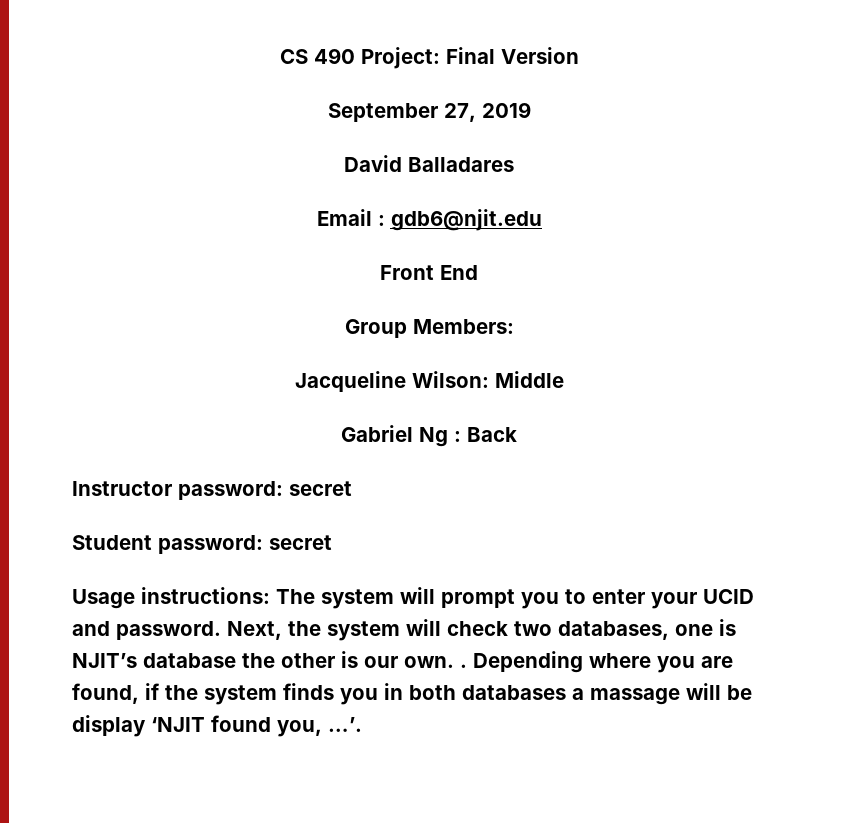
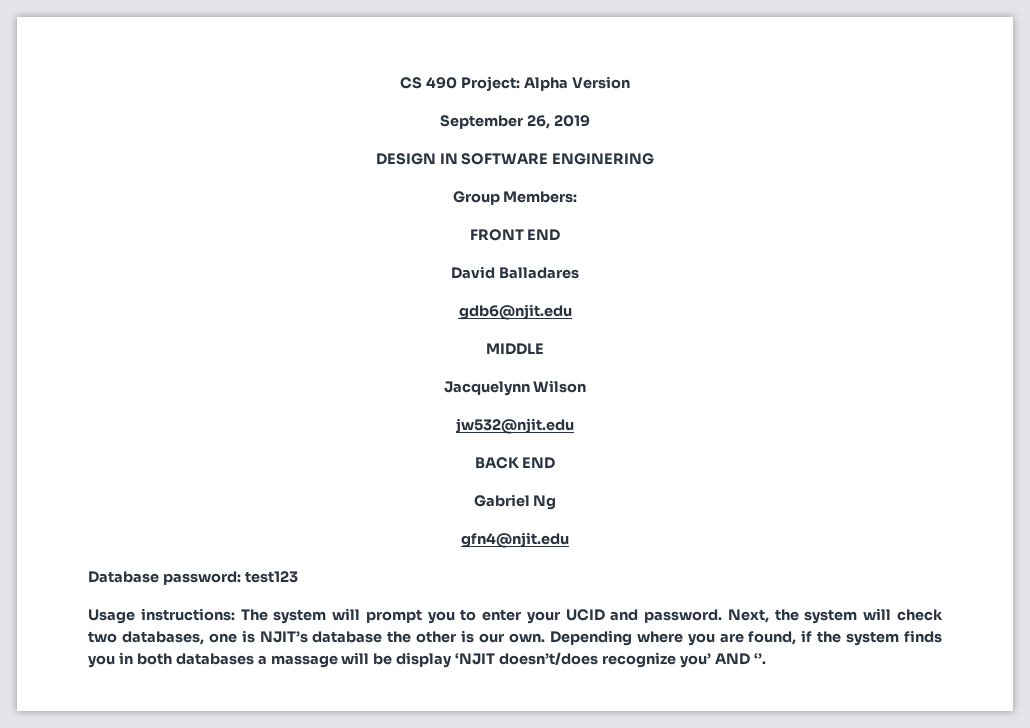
[445,47,495,64] Final -> [523,77,568,91] Alpha
[443,103,476,122] 27, -> [527,115,550,129] 26,
(531, 110) none -> [375,153,655,165] [452,191,578,205] [469,229,561,241] // DESIGN IN SOFTWARE ENGINERING // Group Members: // FRONT END
[316,209,385,226] Email : -> (579, 273) none
[380,265,478,280] [344,319,514,338] [294,371,564,392] [341,425,517,447] [72,481,352,500] [72,535,332,554] Front End // Group Members: // Jacqueline Wilson: Middle // Gabriel Ng : Back // Instructor password: secret // Student password: secret -> [486,343,544,355] [443,380,587,396] [456,418,574,434] [474,457,556,469] [473,494,557,510] [461,532,569,548] [88,571,298,585] MIDDLE // Jacquelynn Wilson // jw532@njit.edu // BACK END // Gabriel Ng // gfn4@njit.edu // Database password: test123
[460,664,467,668] . -> (545, 638) none
[211,715,362,737] found you, …’. -> [499,652,766,668] doesn’t/does recognize you’ AND ‘’.

